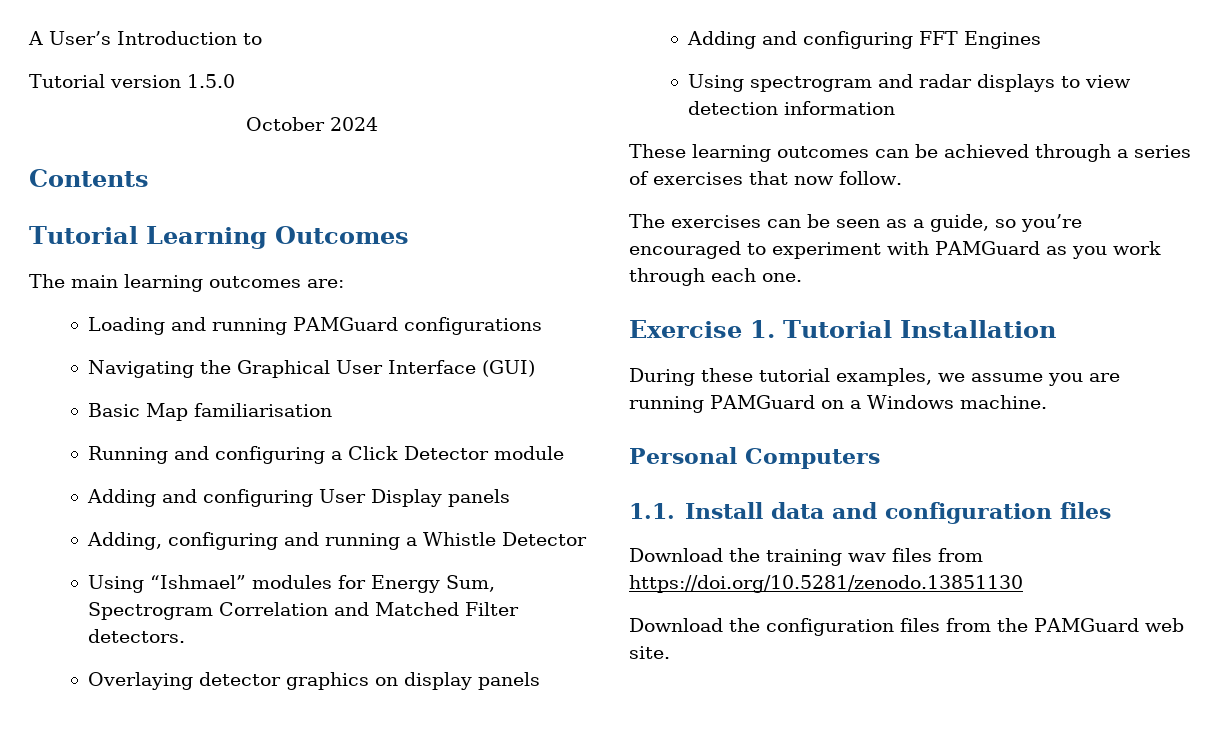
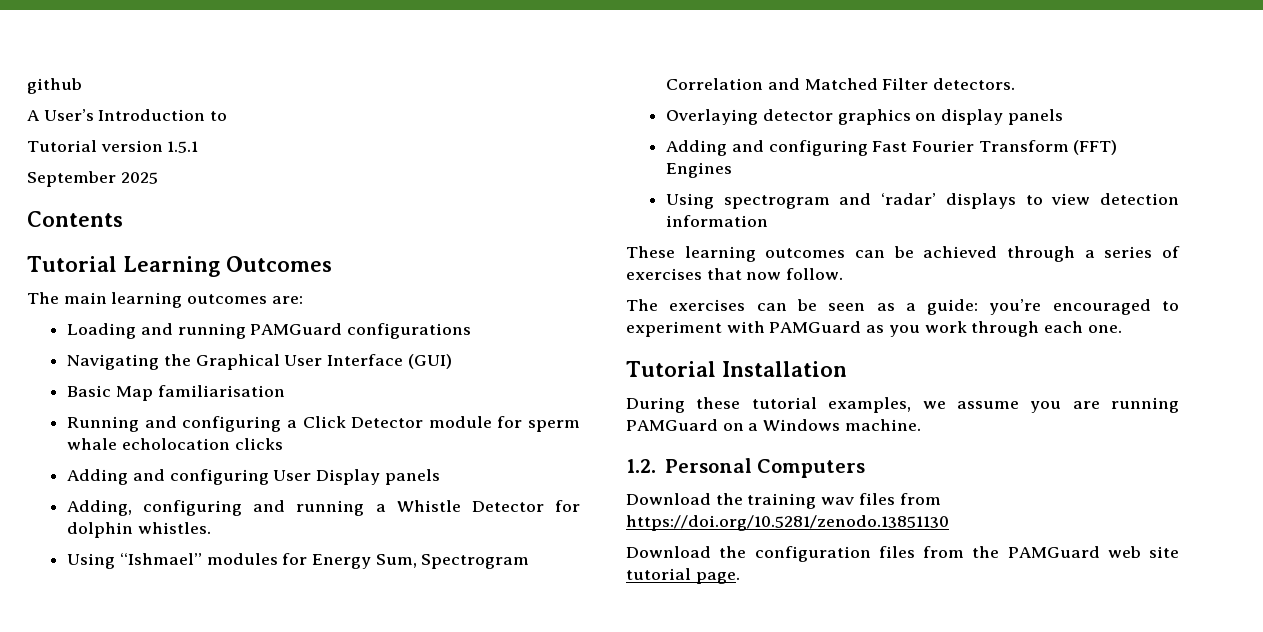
(28, 38) none -> [27,78,82,94] github //
[187,74,235,88] [246,117,378,131] 1.5.0 // October 2024 -> [167,141,199,153] [27,171,158,187] 1.5.1 // September 2025
(564, 453) none -> [497,416,580,432] [67,438,283,450] for sperm whale echolocation clicks
(587, 539) none -> [555,500,580,512] [67,522,211,538] for dolphin whistles.
[918,31,958,45] FFT -> [872,140,1118,155] Fast Fourier Transform (FFT)
[918,74,972,88] radar -> [881,193,937,205] ‘radar’
[930,214,1016,232] guide, so -> [927,299,979,315] guide:
[629,320,775,338] Exercise 1. -> (1122, 329) none
(1047, 402) none -> [626,459,656,473] 1.2.
[629,502,1111,524] // 1.1. Install data and configuration files -> (866, 468) none
[629,646,670,659] site. -> [1149,546,1179,558] [626,568,740,584] site tutorial page.

